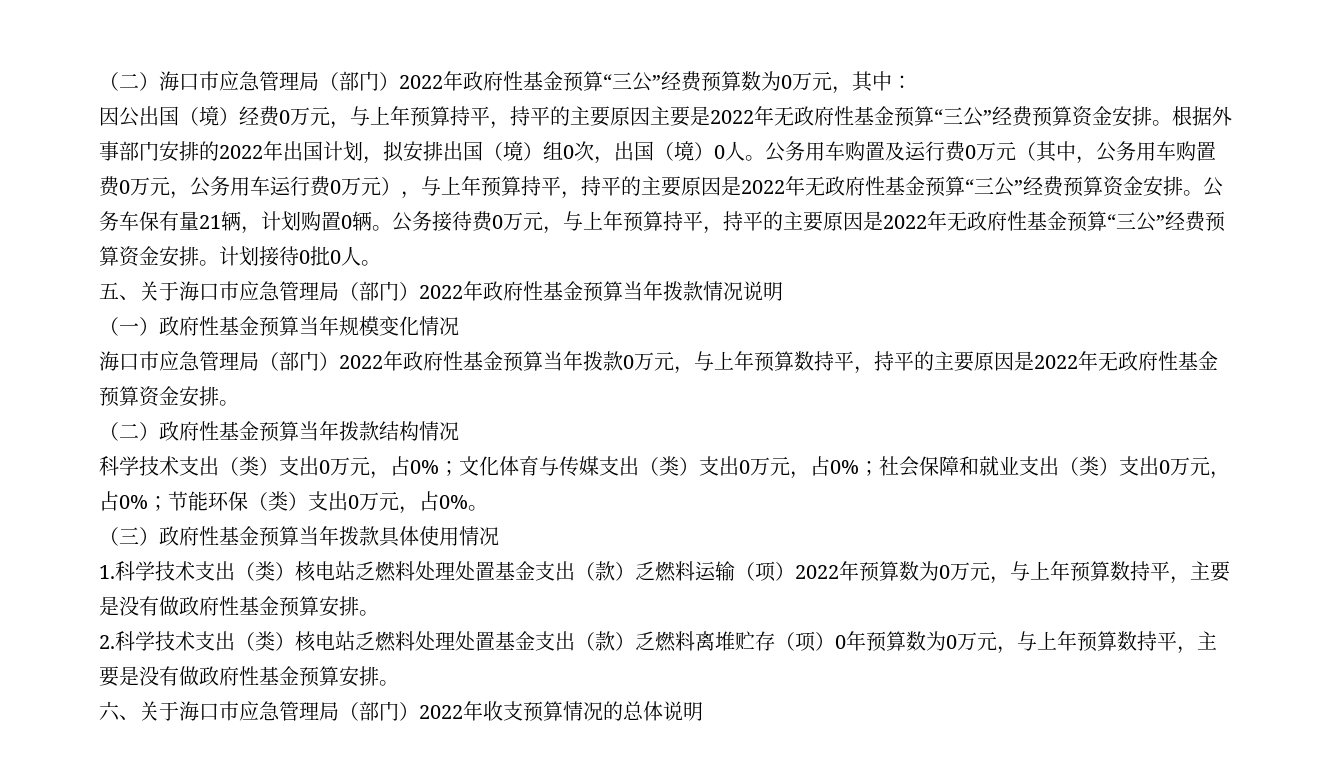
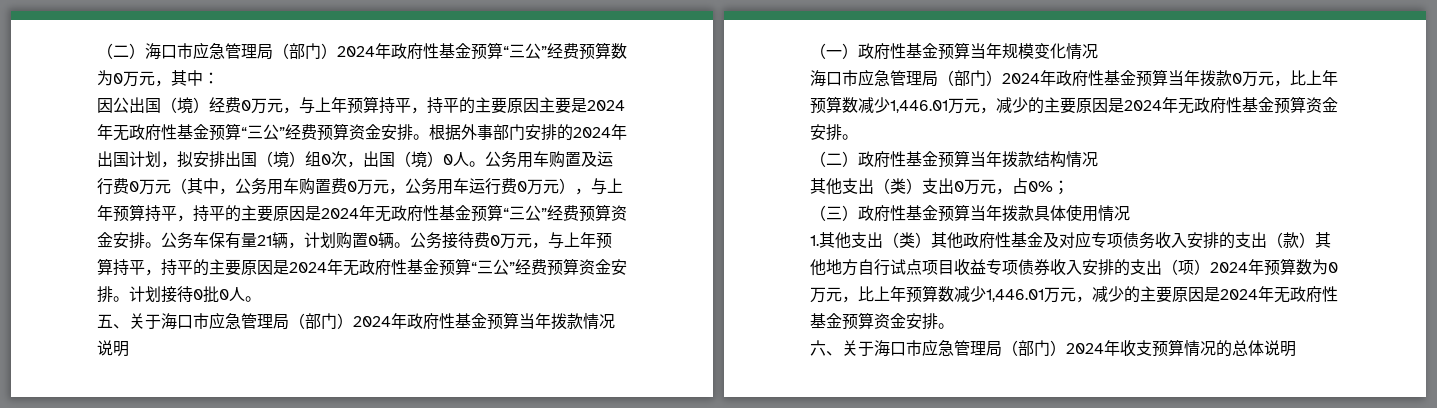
[399,75,443,89] 2022 -> [337,46,375,57] 2024
[710,110,754,124] 2022 -> [587,100,625,111] 2024
[219,145,263,159] 2022 -> [573,127,611,138] 2024
[741,180,785,194] 2022 -> [321,208,359,219] 2024
[883,215,927,229] 2022 -> [289,262,327,273] 2024
[419,285,463,299] 2022 -> [353,316,391,327] 2024
[339,355,383,369] 2022 -> [1002,73,1040,84] 2024
[694,351,1078,374] 与上年预算数持平，持平的主要原因是2022 -> [1290,70,1338,86] [810,96,1162,114] 比上年预算数减少1,446.01万元，减少的主要原因是2024
[99,456,1230,479] [99,491,488,514] 科学技术支出（类）支出0万元，占0%；文化体育与传媒支出（类）支出0万元，占0%；社会保障和就业支出（类）支出0万元，占0%；节能环保（类）支出0万元，占0%。 -> [810,178,1069,195] 其他支出（类）支出0万元，占0%；
[115,561,1230,584] [99,596,379,617] [99,631,1217,654] [99,666,339,687] 科学技术支出（类）核电站乏燃料处理处置基金支出（款）乏燃料运输（项）2022年预算数为0万元，与上年预算数持平，主要是没有做政府性基金预算安排。 // 2.科学技术支出（类）核电站乏燃料处理处置基金支出（款）乏燃料离堆贮存（项）0年预算数为0万元，与上年预算数持平，主要是没有做政府性基金预算 -> [819,231,1331,249] [810,258,1338,276] [810,285,1338,303] [810,312,906,330] 其他支出（类）其他政府性基金及对应专项债务收入安排的支出（款）其他地方自行试点项目收益专项债券收入安排的支出（项）2024年预算数为0万元，比上年预算数减少1,446.01万元，减少的主要原因是2024年无政府性基金预算资金
[419,705,463,719] 2022 -> [1066,343,1104,354] 2024

